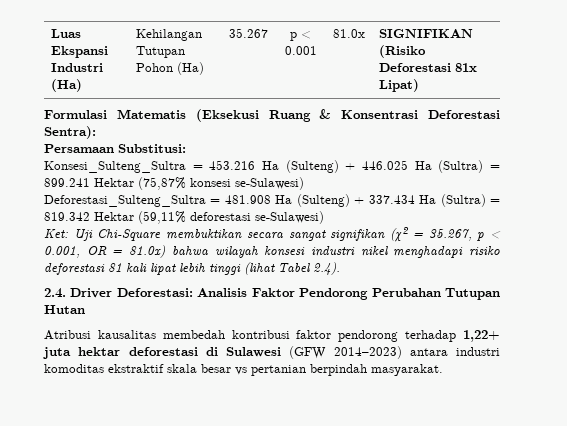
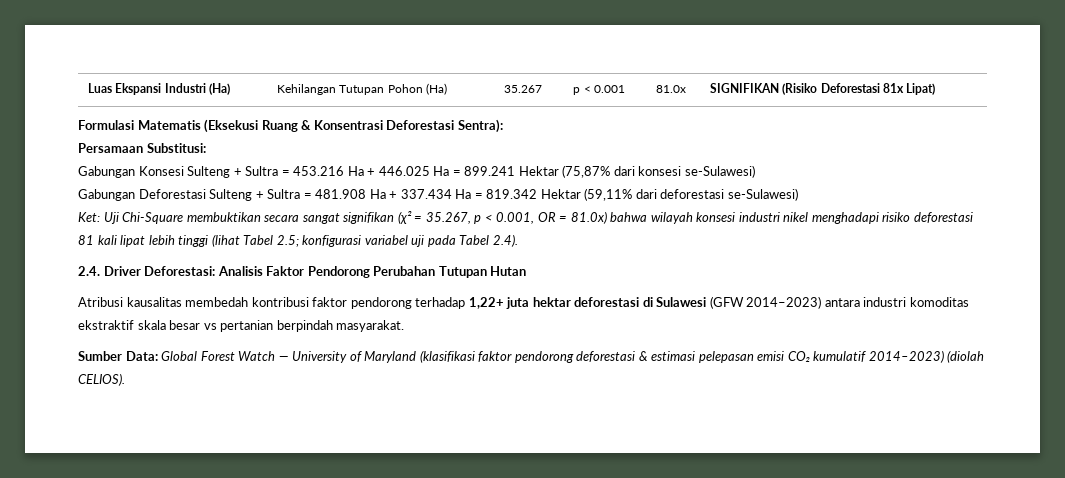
[44,161,186,173] Konsesi_Sulteng_Sultra -> [78,166,279,178] Gabungan Konsesi Sulteng + Sultra
[285,160,339,173] (Sulteng) -> (364, 171) none
[438,160,484,173] (Sultra) -> (450, 171) none
(186, 183) none -> [613,166,635,176] dari
[44,195,206,207] Deforestasi_Sulteng_Sultra -> [78,189,301,201] Gabungan Deforestasi Sulteng + Sultra
[296,194,350,207] (Sulteng) -> (386, 194) none
[440,194,486,207] (Sultra) -> (472, 194) none
(186, 217) none -> [635,189,657,199] dari
(310, 267) none -> [276,235,490,247] 2.5; konfigurasi variabel uji pada Tabel
(443, 370) none -> [78,350,985,363] [78,373,125,386] // Sumber Data: Global Forest Watch — University of Maryland (klasifikasi faktor pendorong deforestasi & estimasi pelepasan emisi CO₂ kumulatif 2014–2023) (diolah CELIOS).

